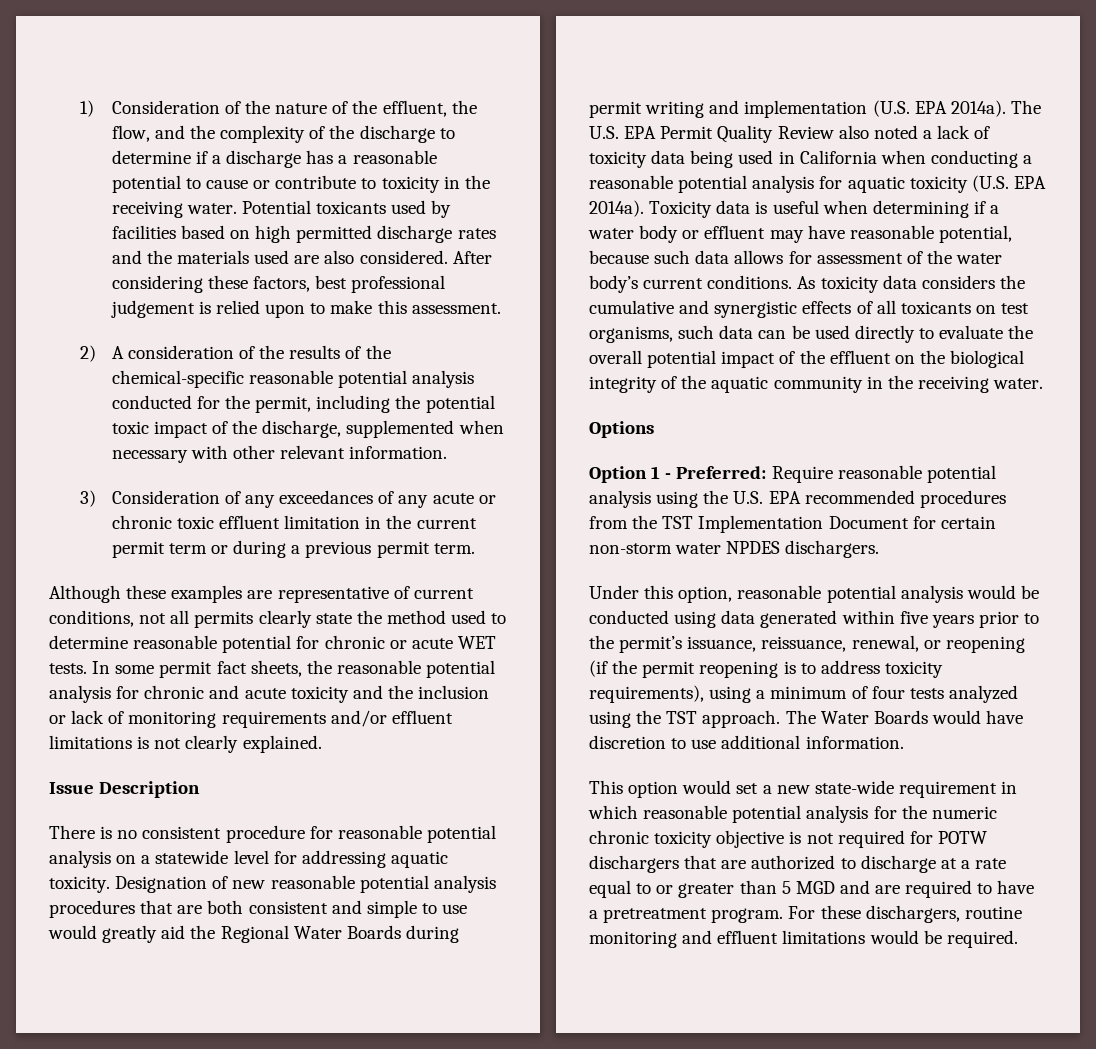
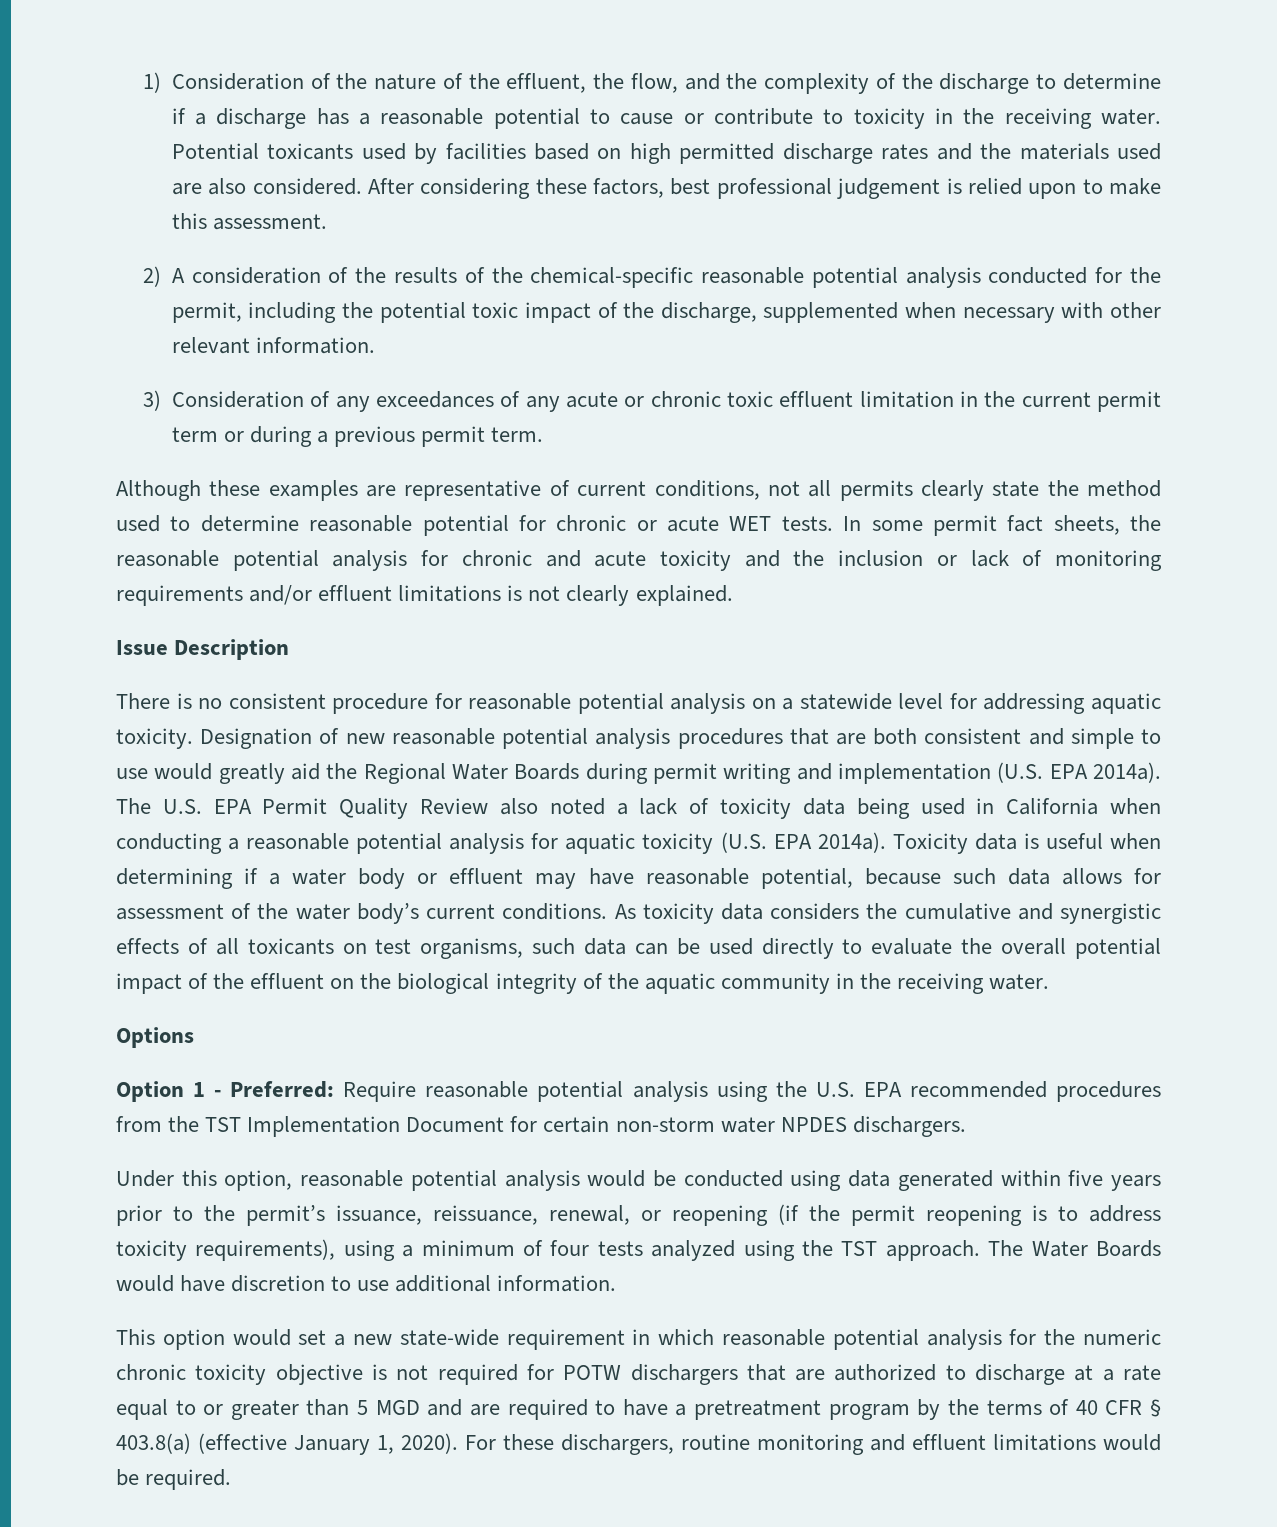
[711,908,784,923] program. -> [828,1399,1161,1420] [116,1433,458,1455] program by the terms of 40 CFR § 403.8(a) (effective January 1, 2020).

